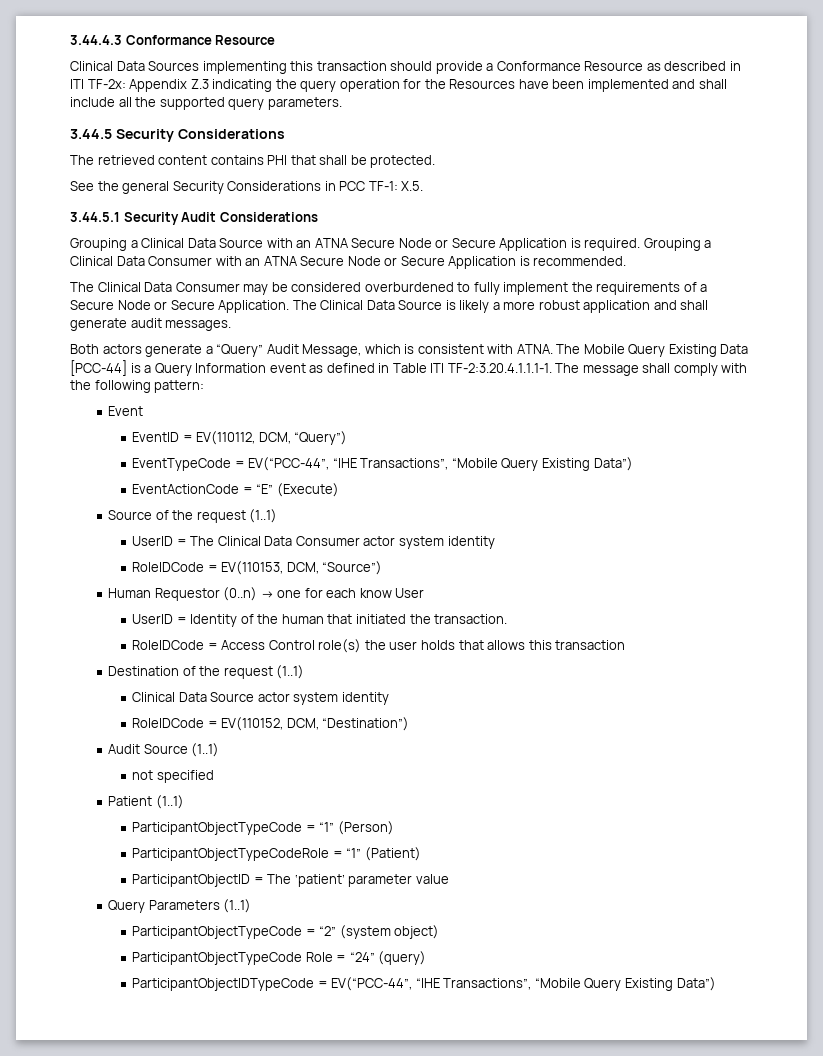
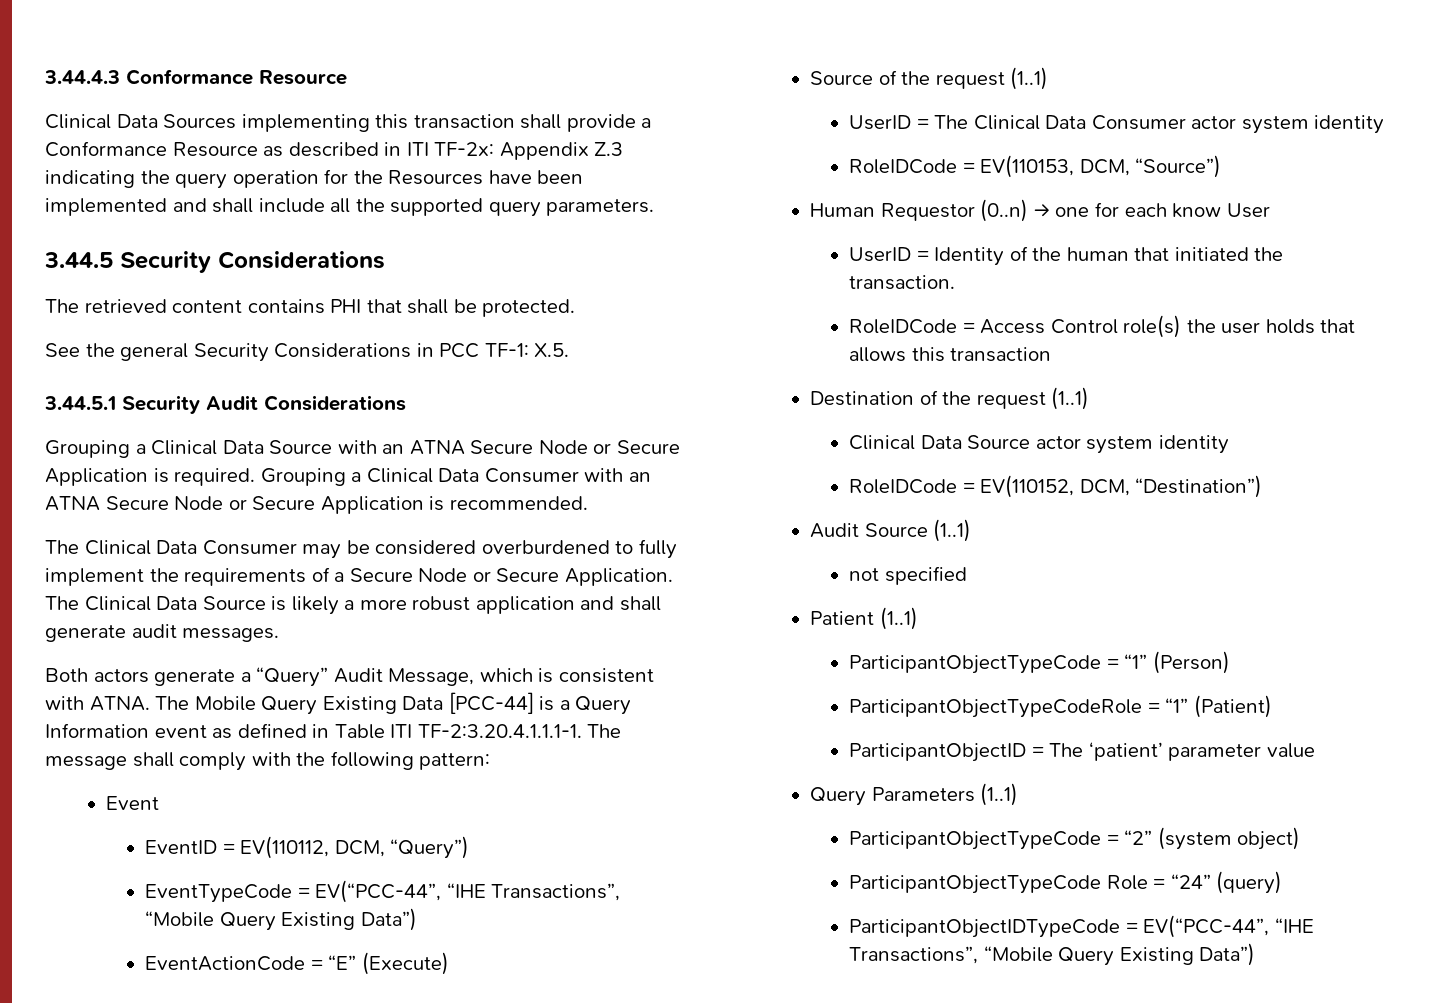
[390,61,433,71] should -> [520,114,562,129] shall

